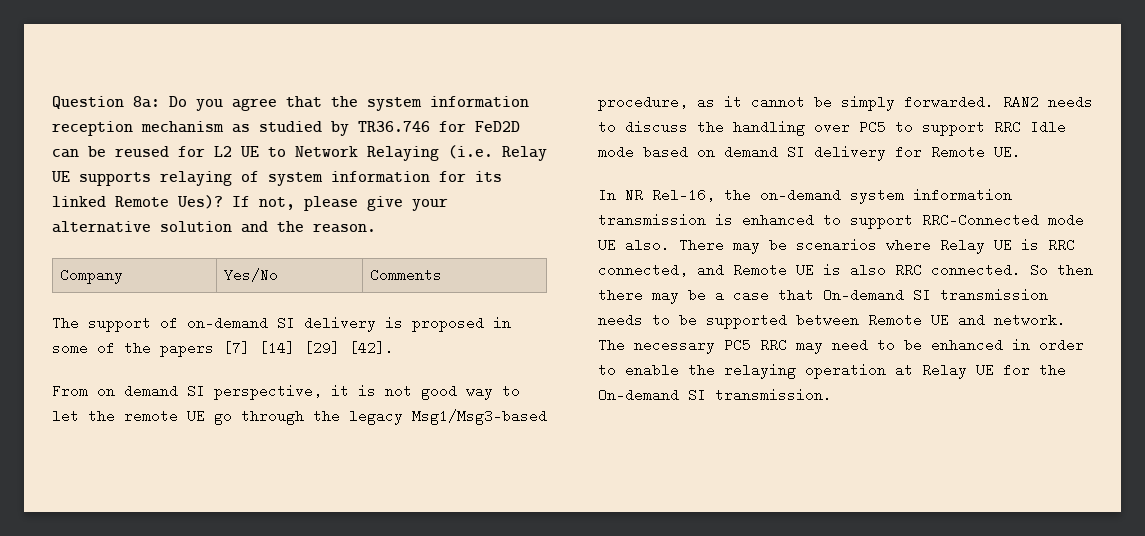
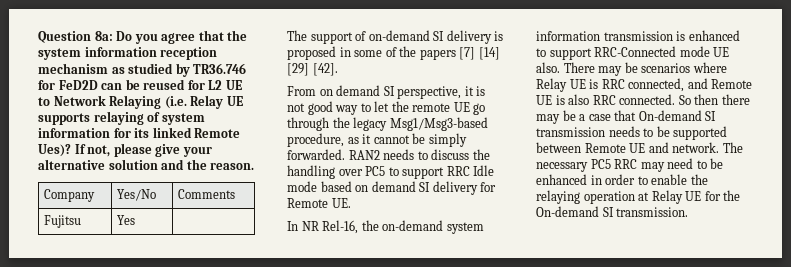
(442, 275) none -> [43,215,81,228] [116,215,135,225] // Fujitsu | Yes |

